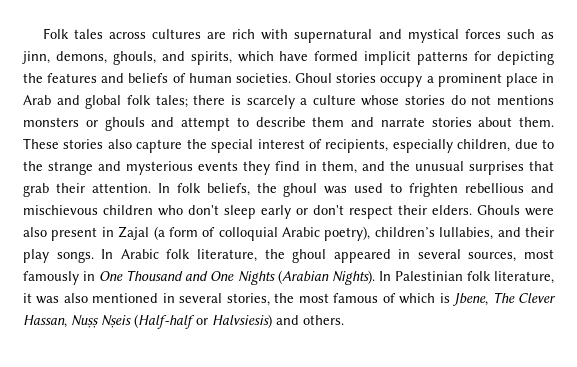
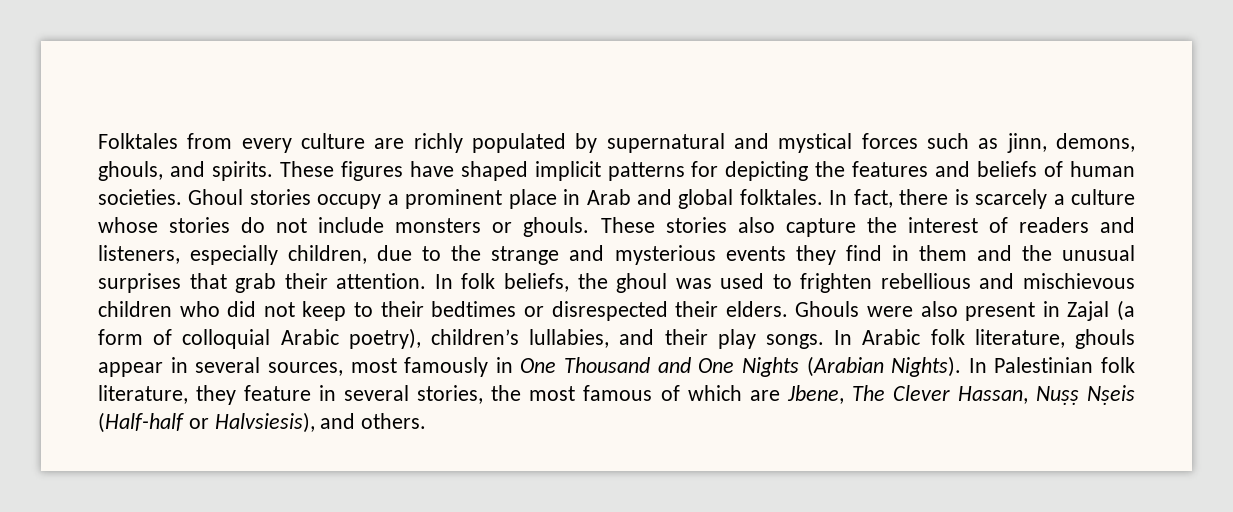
[42,28,289,40] Folk tales across cultures are rich with -> [98,133,598,153] Folktales from every culture are richly populated by
[190,51,359,65] spirits, which have formed -> [211,161,528,181] spirits. These figures have shaped
[126,95,188,108] folk tales; -> [739,189,893,208] folktales. In fact,
[497,95,555,105] mentions -> [318,217,385,233] include
[104,117,554,131] ghouls and attempt to describe them and narrate stories about them. -> [523,217,590,237] ghouls.
[211,139,254,153] special -> (897, 225) none
[325,139,389,153] recipients, -> [1018,217,1135,233] [98,245,180,264] readers and listeners,
[322,161,357,174] them, -> [918,245,967,261] them
[188,205,393,219] don't sleep early or don't respect -> [227,301,668,321] did not keep to their bedtimes or disrespected
[264,249,391,263] the ghoul appeared -> [1075,329,1136,349] [98,362,163,377] ghouls appear
[23,293,159,304] it was also mentioned -> [196,385,312,405] they feature
[439,293,450,303] is -> [749,390,780,401] are
[212,314,272,328] Halvsiesis) -> [214,412,315,433] Halvsiesis),

